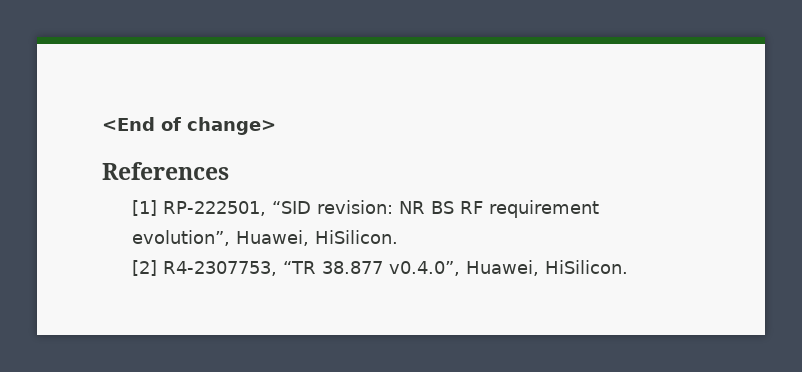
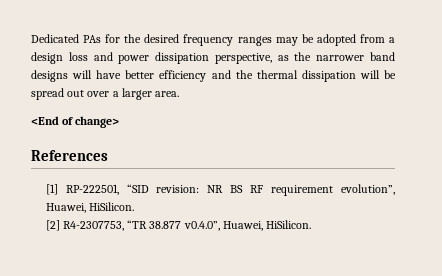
(102, 124) none -> [31,34,395,46] [31,52,395,64] [31,70,396,82] [31,88,180,100] Dedicated PAs for the desired frequency ranges may be adopted from a design loss and power dissipation perspective, as the narrower band designs will have better efficiency and the thermal dissipation will be spread out over a larger area. //

